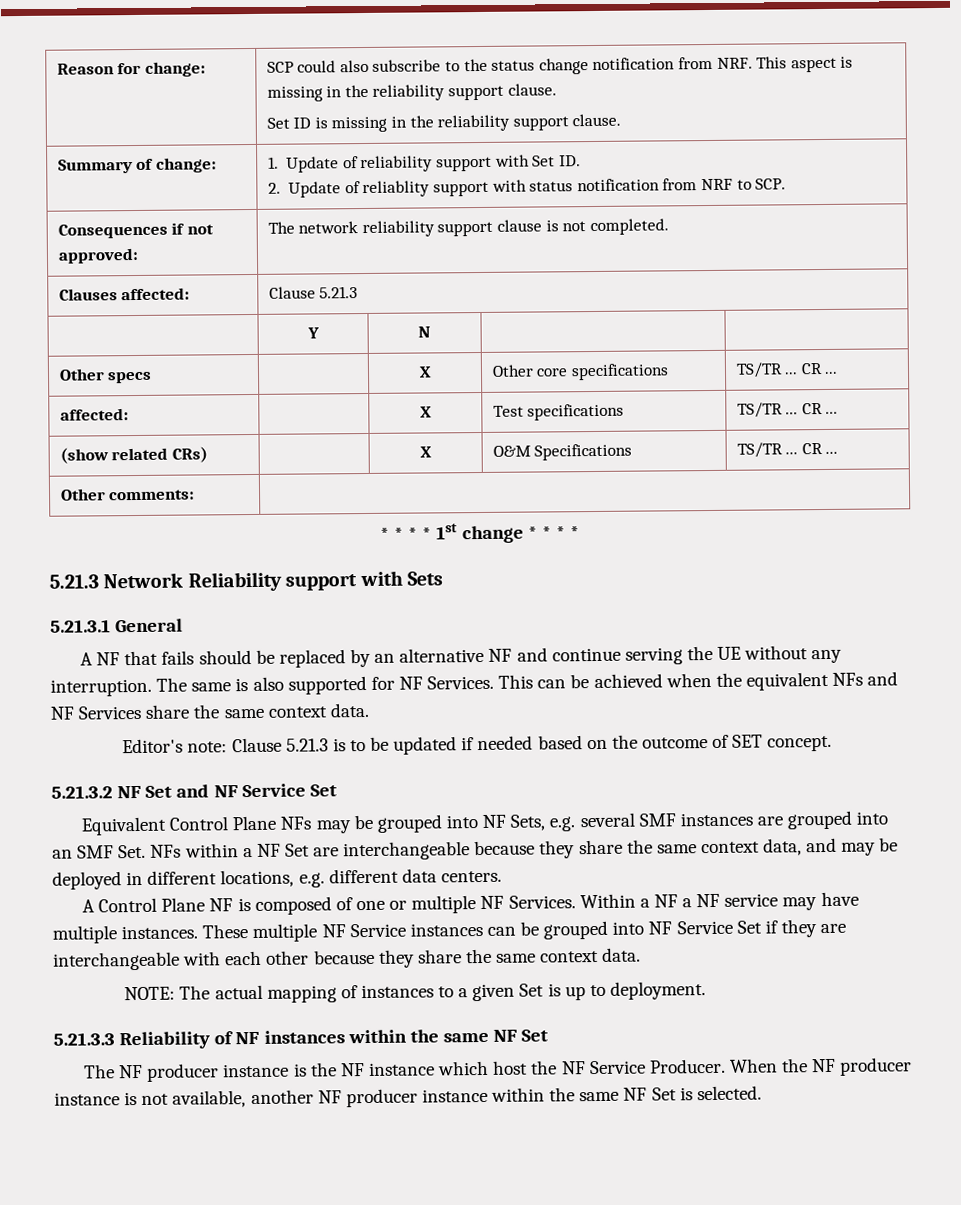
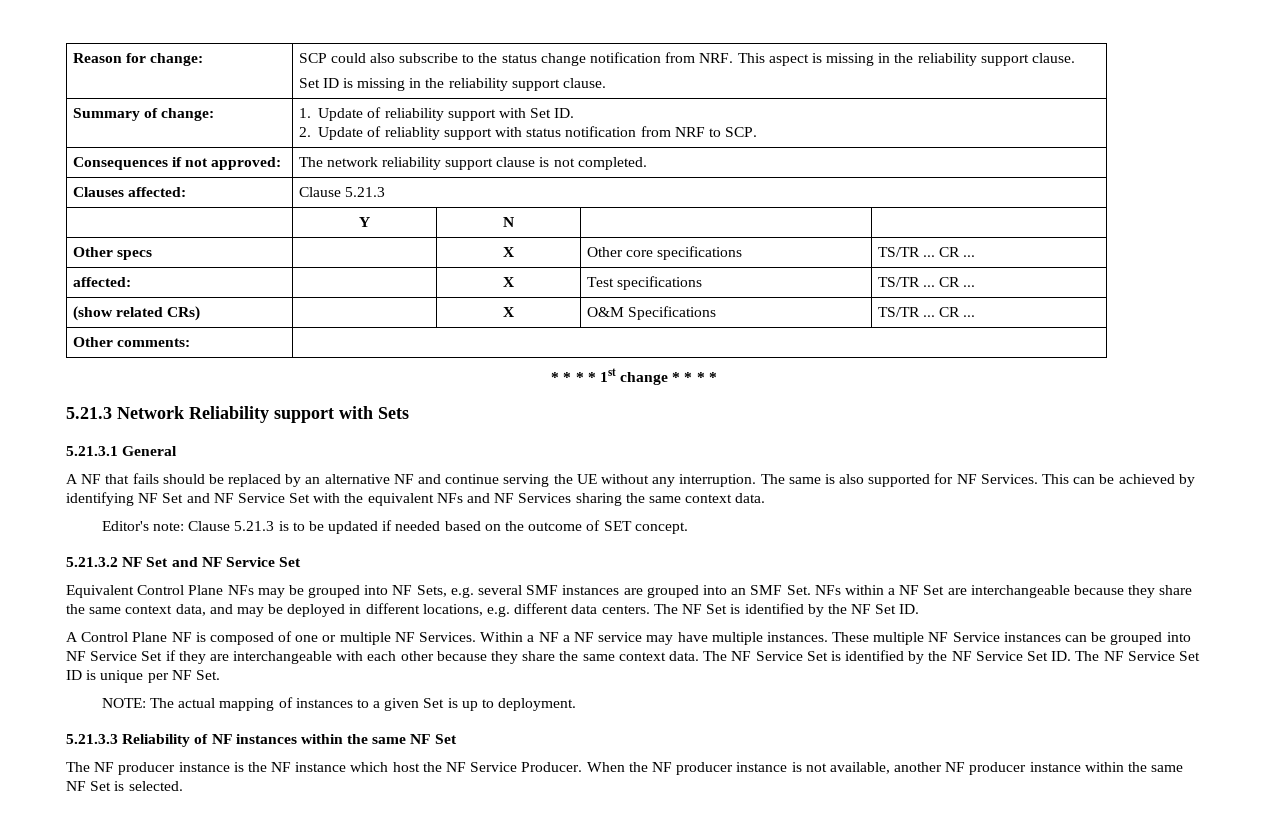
[665,672,712,688] when -> [1178,474,1195,487] [66,492,341,506] by identifying NF Set and NF Service Set with
[145,704,191,719] share -> [575,493,622,506] sharing
(502, 876) none -> [653,603,920,617] The NF Set is identified by the NF Set ID.
(642, 954) none -> [703,650,1200,664] [66,670,220,683] The NF Service Set is identified by the NF Service Set ID. The NF Service Set ID is unique per NF Set.

